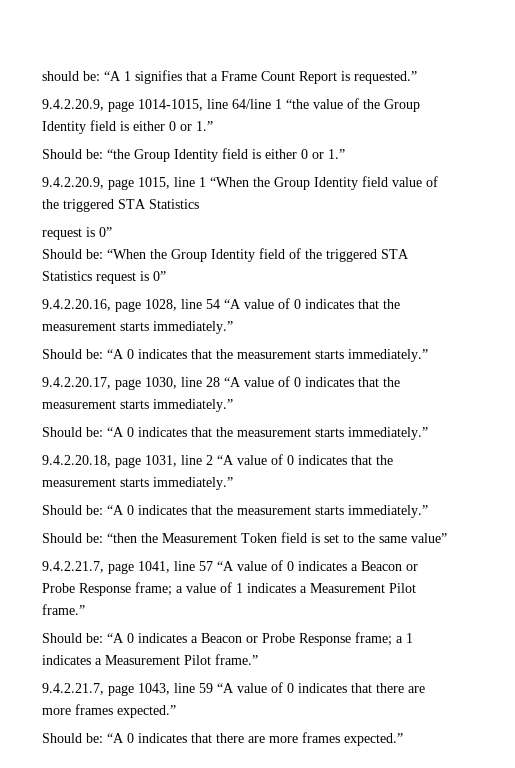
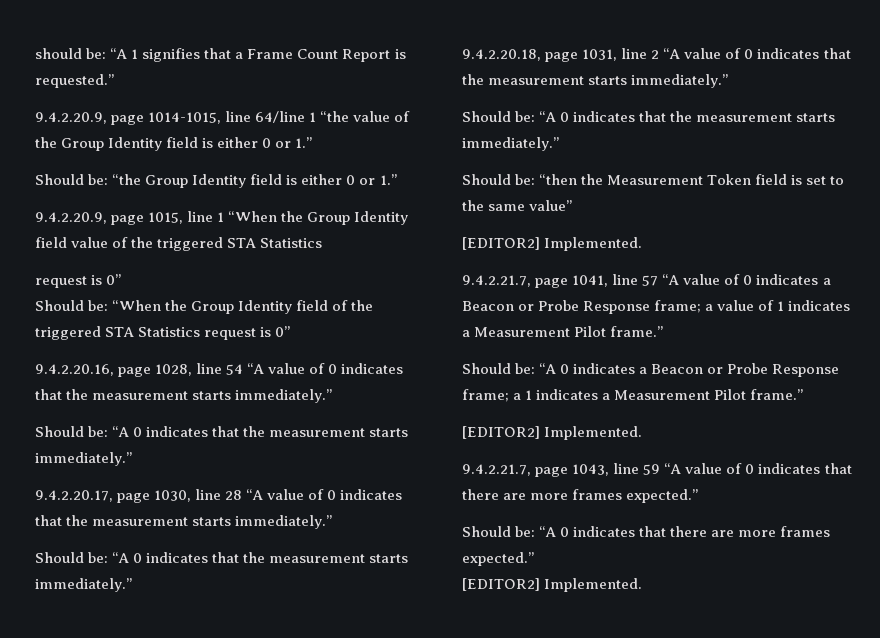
(447, 538) none -> [462,237,643,251] // [EDITOR2] Implemented.
(258, 659) none -> [462,426,643,440] // [EDITOR2] Implemented.
(403, 739) none -> [462,578,643,592] // [EDITOR2] Implemented.

